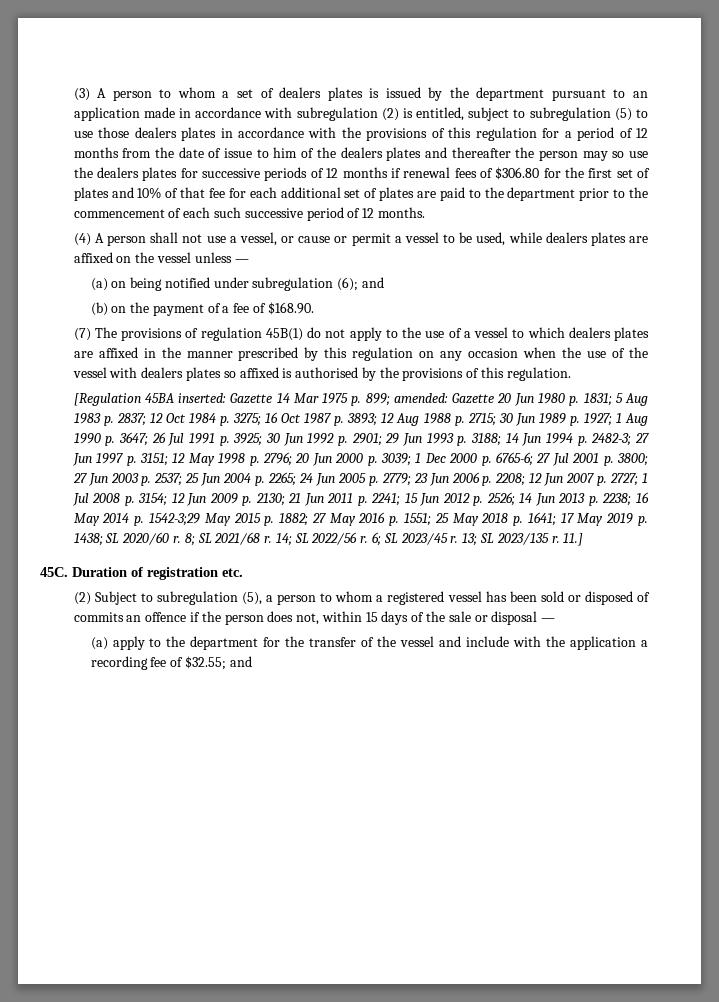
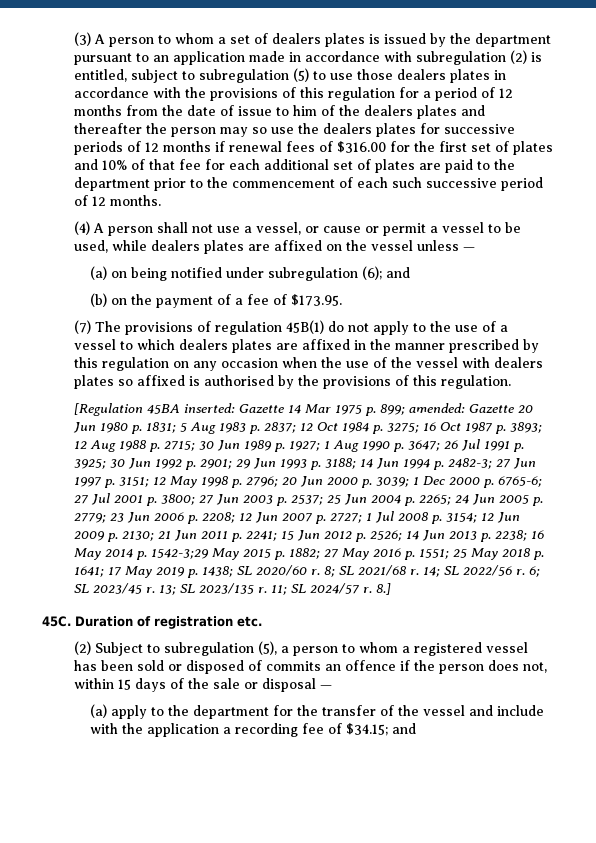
[495,167,540,180] $306.80 -> [337,141,387,153] $316.00
[267,302,314,315] $168.90. -> [291,294,343,306] $173.95.
[563,533,584,546] 11.] -> [271,583,392,595] 11; SL 2024/57 r. 8.]
[184,656,226,670] $32.55; -> [346,723,389,736] $34.15;

